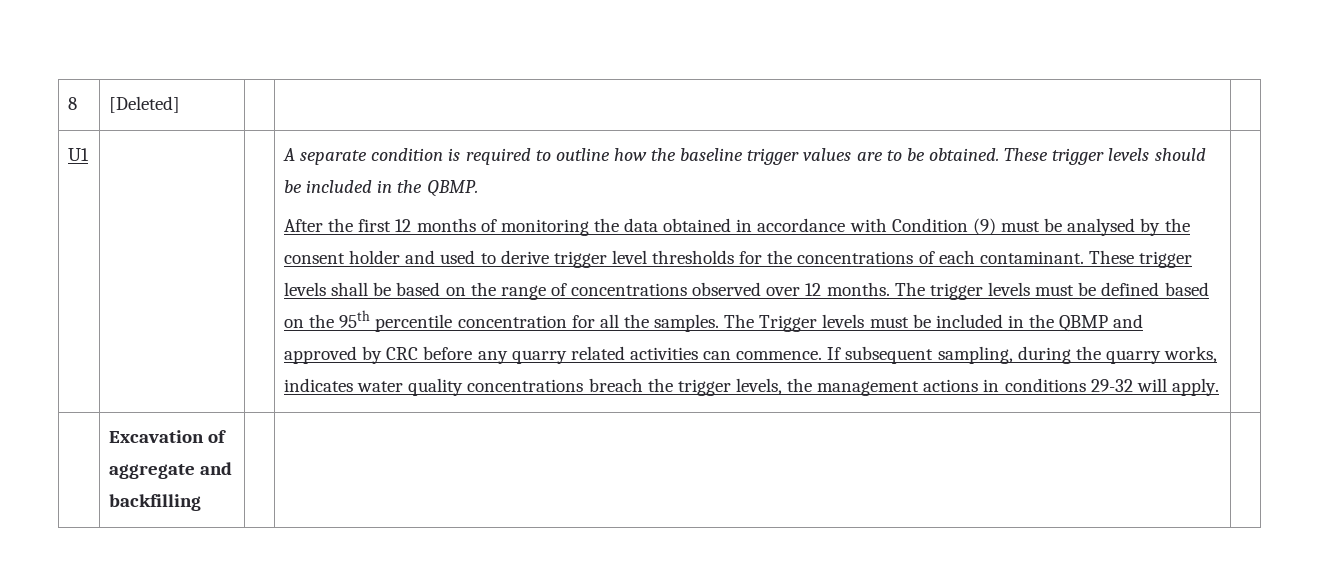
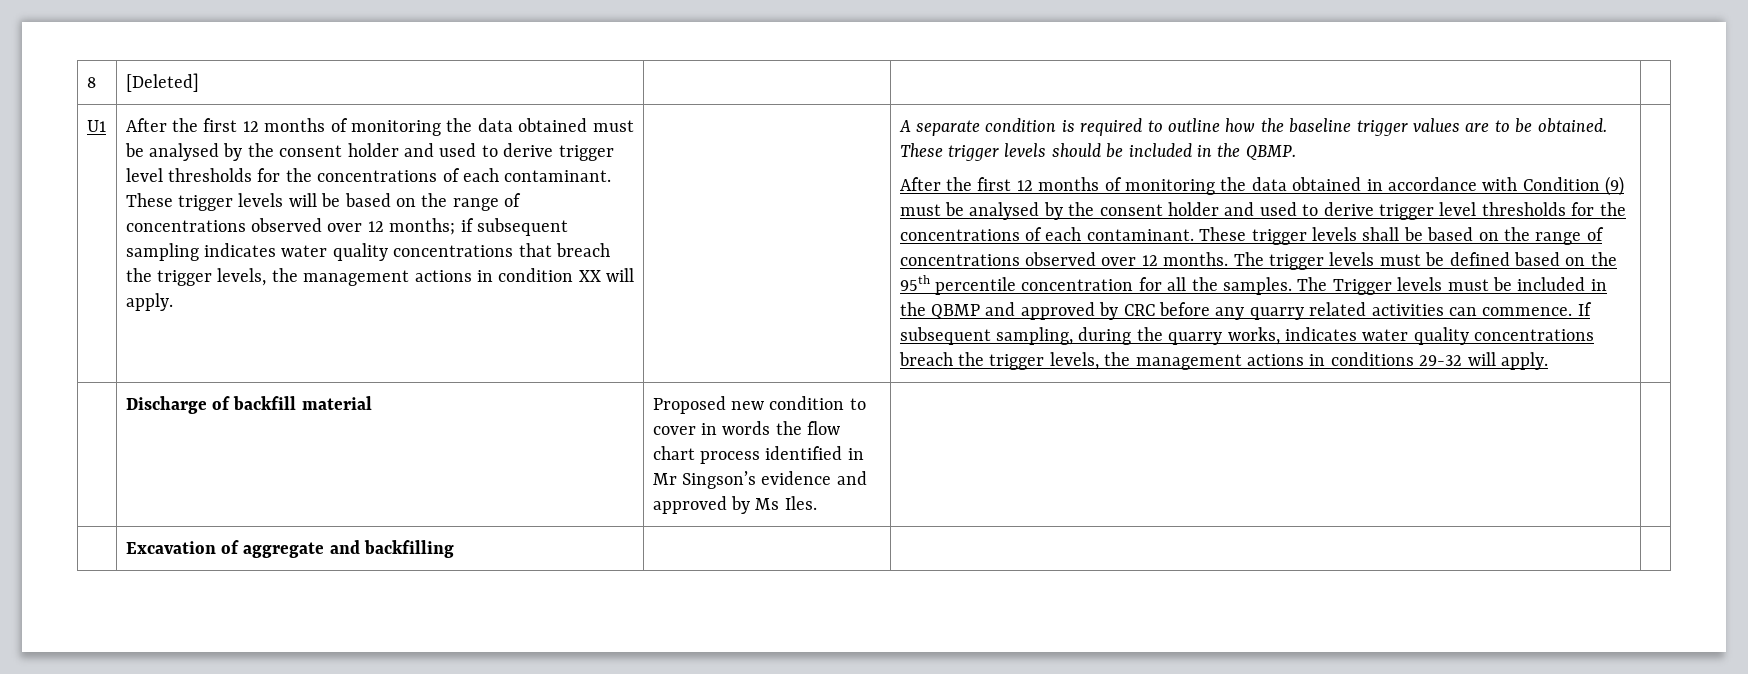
(90, 154) none -> [125,118,634,136] [124,143,614,161] [125,168,612,182] [125,193,522,211] [125,218,568,236] [125,243,610,261] [125,268,635,286] [125,293,173,311] After the first 12 months of monitoring the data obtained must be analysed by the consent holder and used to derive trigger level thresholds for the concentrations of each contaminant. These trigger levels will be based on the range of concentrations observed over 12 months; if subsequent sampling indicates water quality concentrations that breach the trigger levels, the management actions in condition XX will apply.
(1220, 387) none -> [125,396,372,414] [652,396,866,414] [652,421,841,435] [652,446,864,464] [652,471,867,489] [652,496,817,514] // | Discharge of backfill material | Proposed new condition to cover in words the flow chart process identified in Mr Singson’s evidence and approved by Ms Iles. | |

